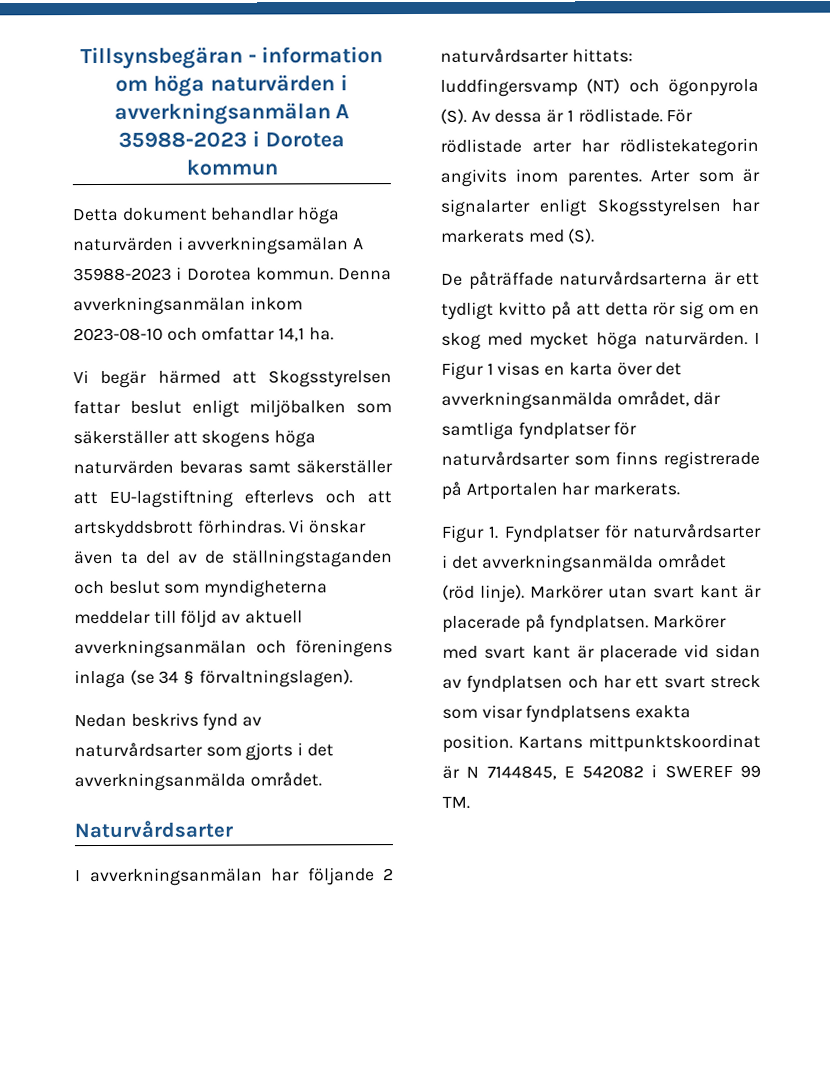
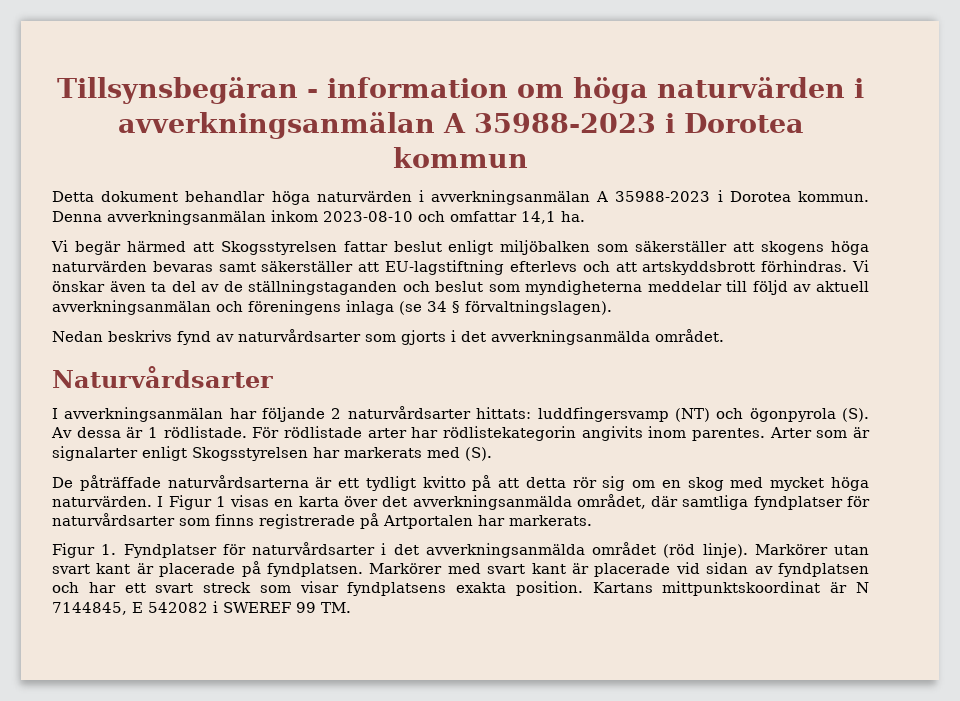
[187,236,350,255] avverkningsamälan -> [431,190,591,205] avverkningsanmälan

